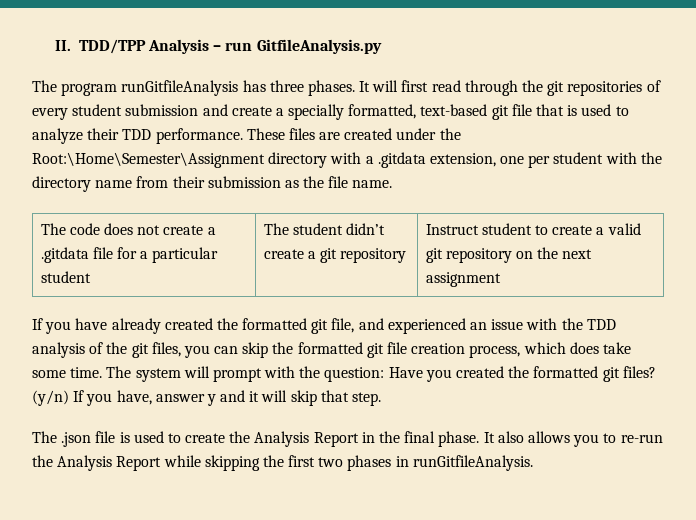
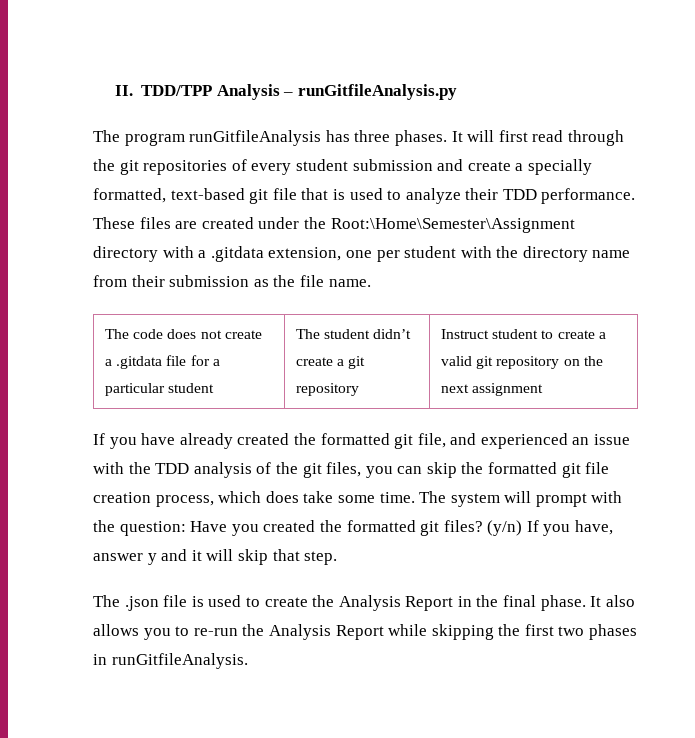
[225,39,382,54] run GitfileAnalysis.py -> [297,84,457,100] runGitfileAnalysis.py

